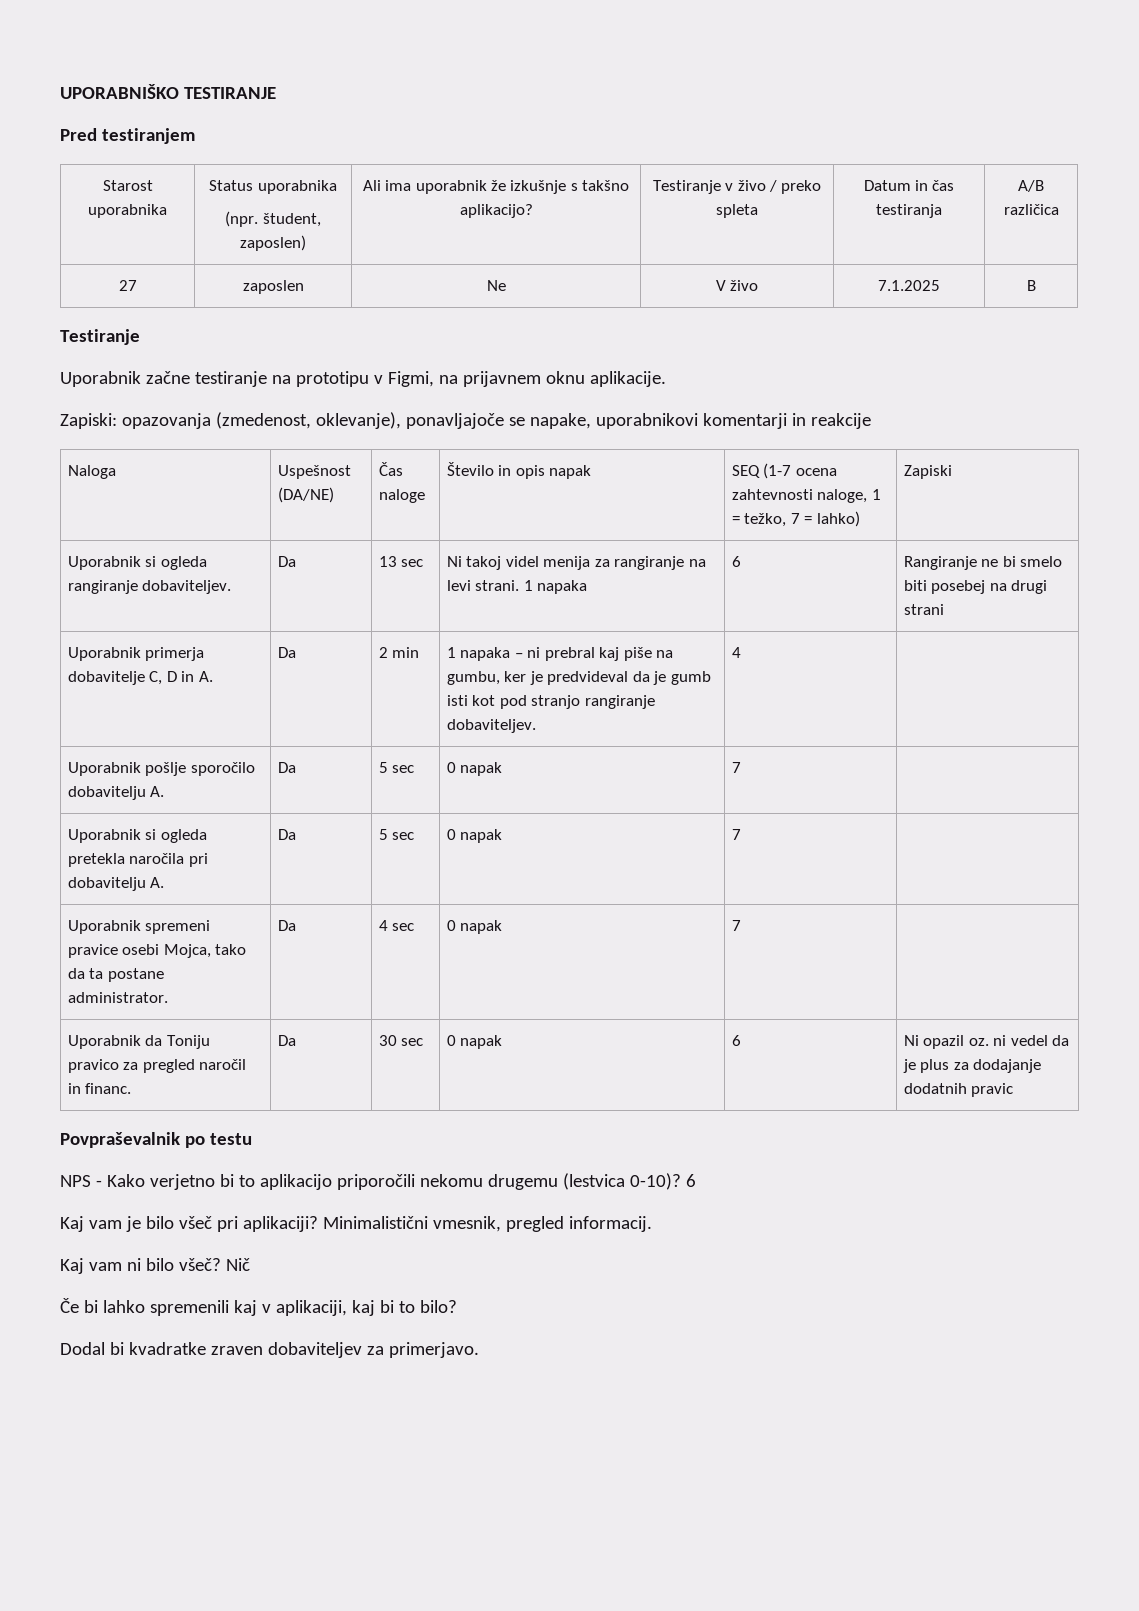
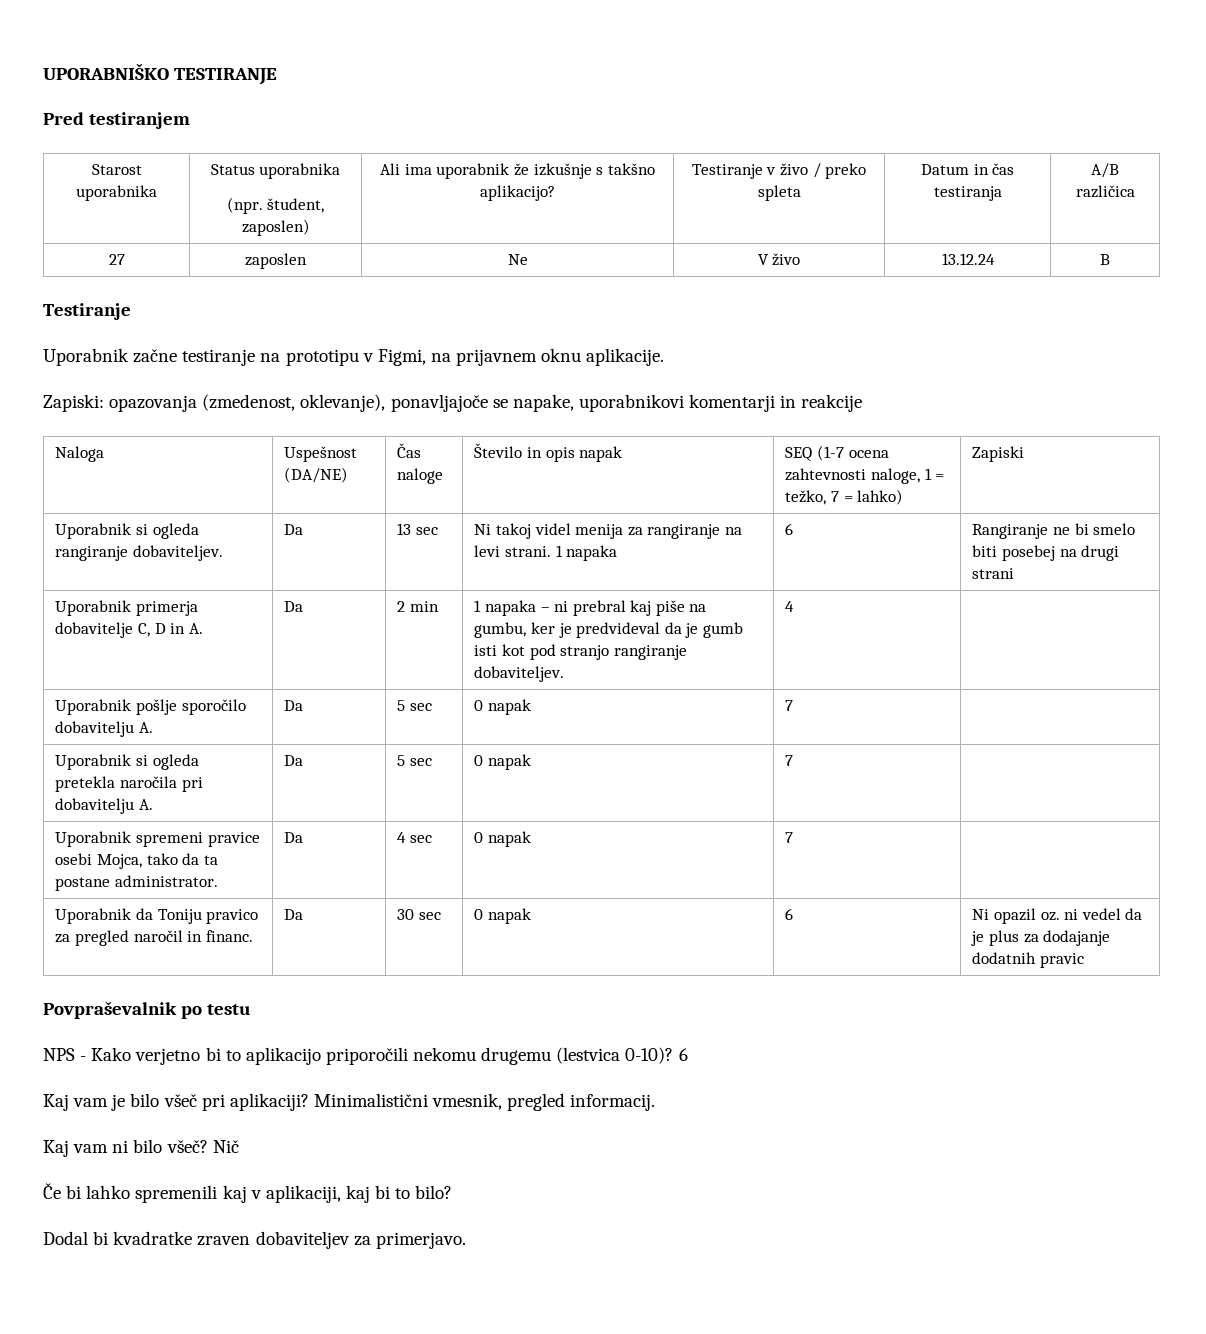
[878,280,941,291] 7.1.2025 -> [941,253,995,265] 13.12.24

